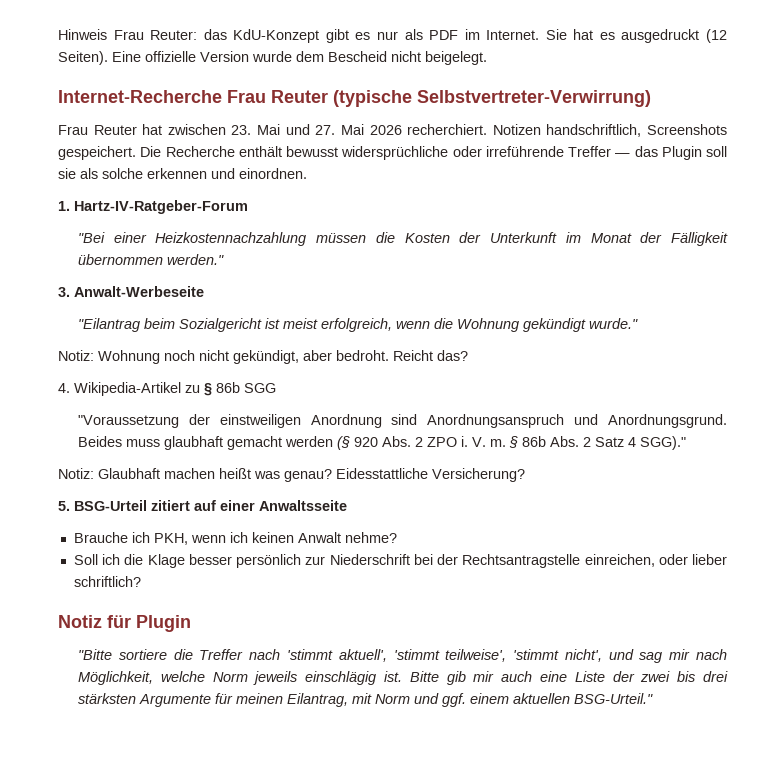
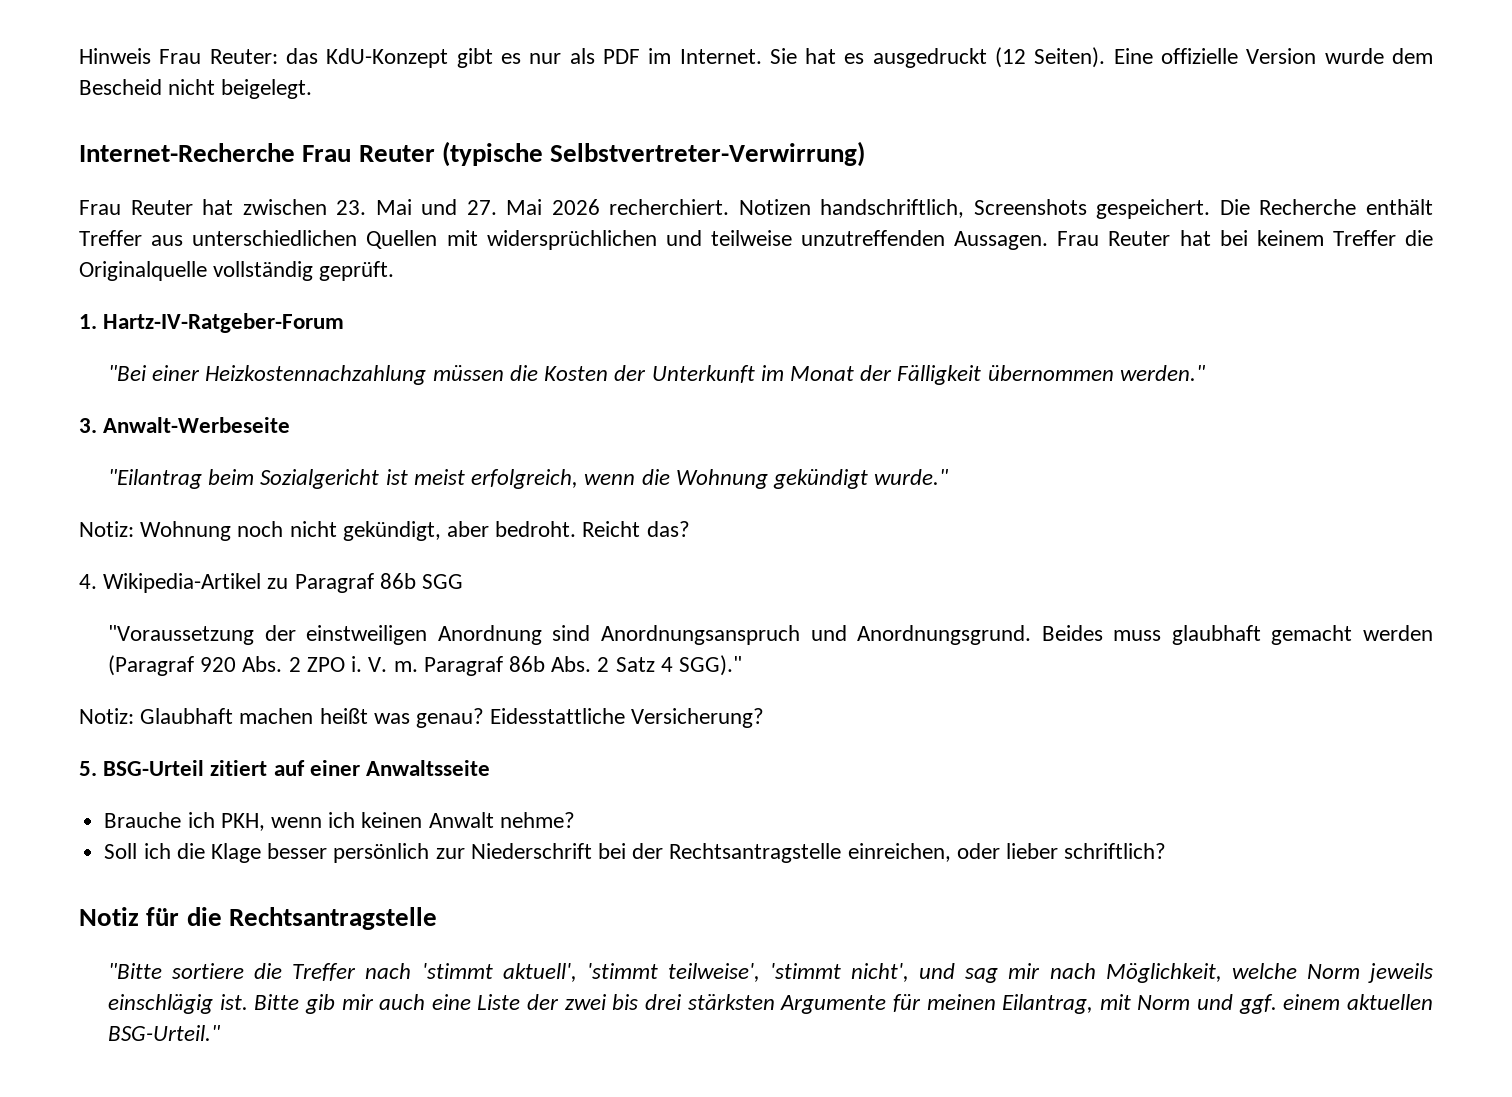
[286,146,727,160] [58,168,307,179] bewusst widersprüchliche oder irreführende Treffer — das Plugin soll sie als solche erkennen und einordnen. -> [79,230,1433,250] [79,261,395,281] Treffer aus unterschiedlichen Quellen mit widersprüchlichen und teilweise unzutreffenden Aussagen. Frau Reuter hat bei keinem Treffer die Originalquelle vollständig geprüft.
[204,383,212,396] § -> [294,573,374,593] Paragraf
[337,436,351,450] (§ -> [108,655,195,676] (Paragraf
[509,436,519,448] § -> [423,656,503,676] Paragraf
[136,615,191,632] Plugin -> [186,907,437,930] die Rechtsantragstelle

